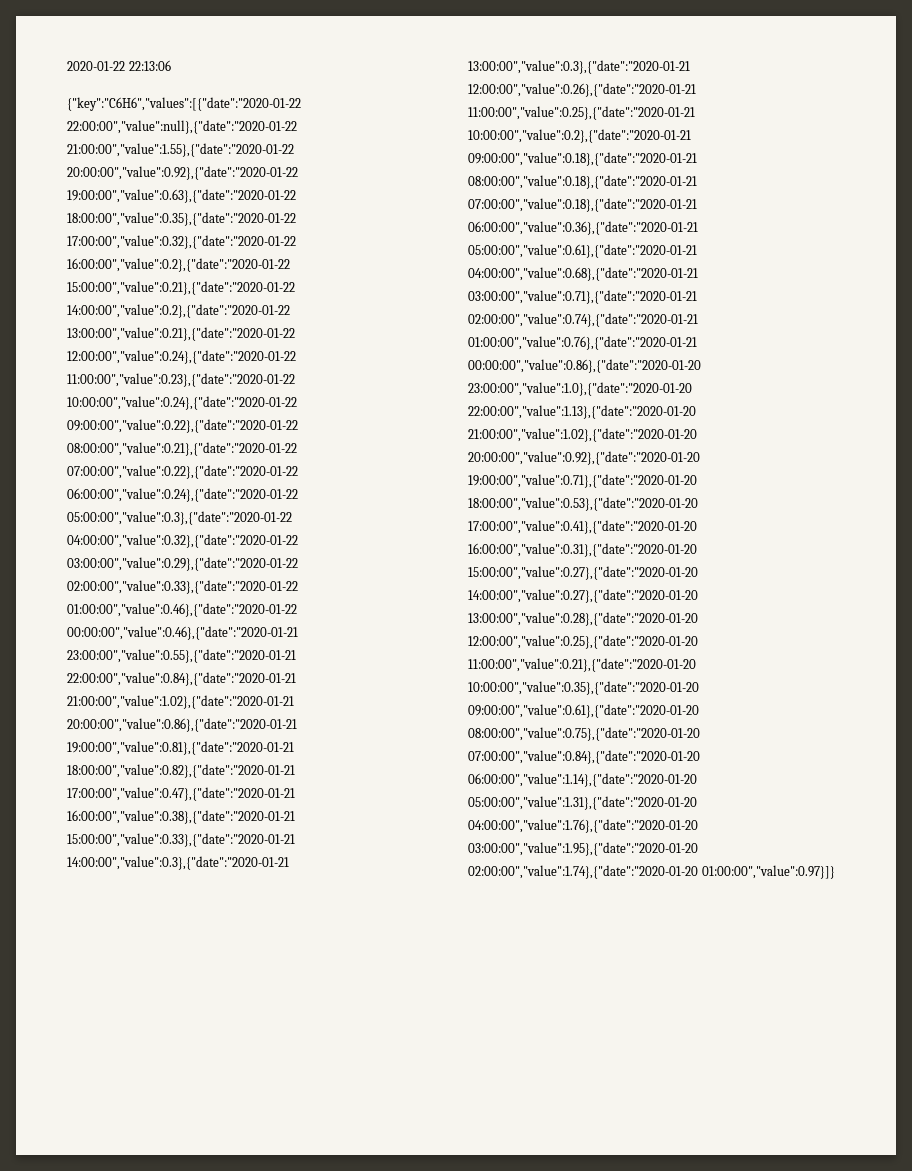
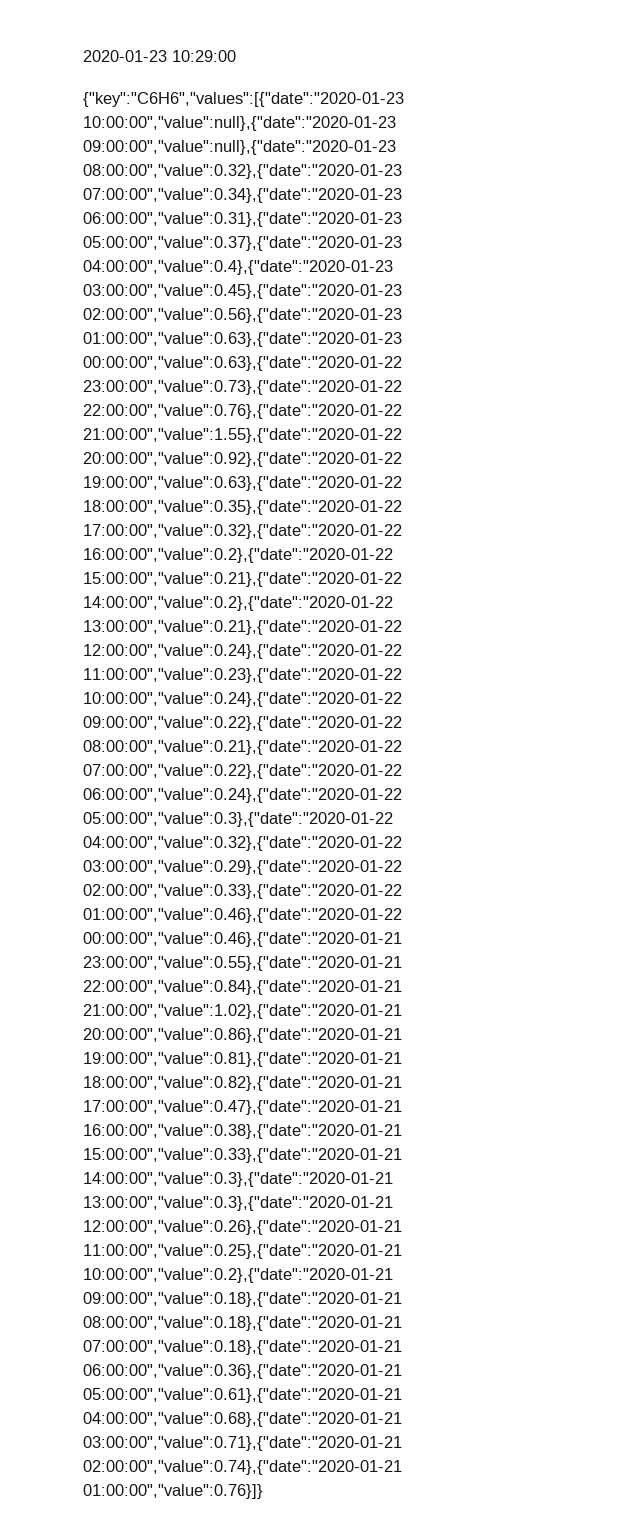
[67,60,171,71] [67,97,301,111] [67,120,297,134] 2020-01-22 22:13:06 // {"key":"C6H6","values":[{"date":"2020-01-22 22:00:00","value":null},{"date":"2020-01-22 -> [83,50,236,62] [83,92,404,107] [83,116,396,131] [83,140,396,155] [83,164,402,179] [83,188,402,203] [83,212,402,227] [83,236,402,251] [83,260,393,275] [83,284,402,299] [83,308,402,323] [83,332,402,347] [83,356,402,371] [83,380,402,395] [83,404,402,419] 2020-01-23 10:29:00 // {"key":"C6H6","values":[{"date":"2020-01-23 10:00:00","value":null},{"date":"2020-01-23 09:00:00","value":null},{"date":"2020-01-23 08:00:00","value":0.32},{"date":"2020-01-23 07:00:00","value":0.34},{"date":"2020-01-23 06:00:00","value":0.31},{"date":"2020-01-23 05:00:00","value":0.37},{"date":"2020-01-23 04:00:00","value":0.4},{"date":"2020-01-23 03:00:00","value":0.45},{"date":"2020-01-23 02:00:00","value":0.56},{"date":"2020-01-23 01:00:00","value":0.63},{"date":"2020-01-23 00:00:00","value":0.63},{"date":"2020-01-22 23:00:00","value":0.73},{"date":"2020-01-22 22:00:00","value":0.76},{"date":"2020-01-22
[468,336,697,350] [468,359,701,373] [468,382,692,396] [468,405,696,419] [468,428,697,442] [468,451,700,465] [468,474,697,488] [468,497,698,511] [468,520,697,534] [468,543,697,557] [468,566,698,580] [468,589,698,603] [468,612,698,626] [468,635,698,649] [468,658,696,672] [468,681,699,695] [468,704,699,718] [468,727,700,741] [468,750,700,764] [468,773,697,787] [468,796,697,810] [468,819,698,833] [468,842,698,856] [468,865,835,879] 01:00:00","value":0.76},{"date":"2020-01-21 00:00:00","value":0.86},{"date":"2020-01-20 23:00:00","value":1.0},{"date":"2020-01-20 22:00:00","value":1.13},{"date":"2020-01-20 21:00:00","value":1.02},{"date":"2020-01-20 20:00:00","value":0.92},{"date":"2020-01-20 19:00:00","value":0.71},{"date":"2020-01-20 18:00:00","value":0.53},{"date":"2020-01-20 17:00:00","value":0.41},{"date":"2020-01-20 16:00:00","value":0.31},{"date":"2020-01-20 15:00:00","value":0.27},{"date":"2020-01-20 14:00:00","value":0.27},{"date":"2020-01-20 13:00:00","value":0.28},{"date":"2020-01-20 12:00:00","value":0.25},{"date":"2020-01-20 11:00:00","value":0.21},{"date":"2020-01-20 10:00:00","value":0.35},{"date":"2020-01-20 09:00:00","value":0.61},{"date":"2020-01-20 08:00:00","value":0.75},{"date":"2020-01-20 07:00:00","value":0.84},{"date":"2020-01-20 06:00:00","value":1.14},{"date":"2020-01-20 05:00:00","value":1.31},{"date":"2020-01-20 04:00:00","value":1.76},{"date":"2020-01-20 03:00:00","value":1.95},{"date":"2020-01-20 02:00:00","value":1.74},{"date":"2020-01-20 01:00:00","value":0.97}]} -> [83,1484,263,1499] 01:00:00","value":0.76}]}

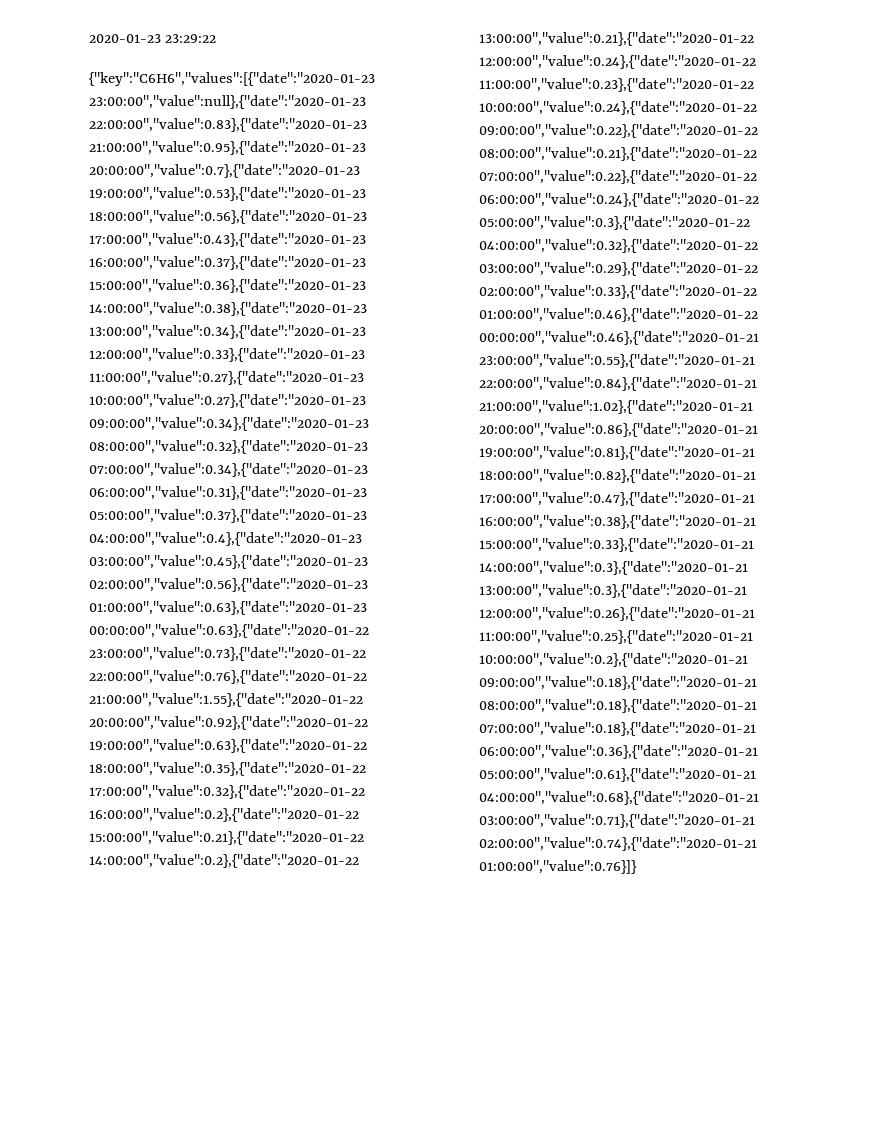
[172,50,236,62] 10:29:00 -> [165,34,217,43] 23:29:22
[83,116,396,131] [83,140,396,155] 10:00:00","value":null},{"date":"2020-01-23 09:00:00","value":null},{"date":"2020-01-23 -> [89,95,366,109] [89,118,367,132] [89,141,366,155] [89,164,360,178] [89,187,366,201] [89,210,367,224] [89,233,366,247] [89,256,366,270] [89,279,366,293] [89,302,367,316] [89,325,366,339] [89,348,365,362] [89,371,364,385] [89,394,366,408] [89,417,369,431] 23:00:00","value":null},{"date":"2020-01-23 22:00:00","value":0.83},{"date":"2020-01-23 21:00:00","value":0.95},{"date":"2020-01-23 20:00:00","value":0.7},{"date":"2020-01-23 19:00:00","value":0.53},{"date":"2020-01-23 18:00:00","value":0.56},{"date":"2020-01-23 17:00:00","value":0.43},{"date":"2020-01-23 16:00:00","value":0.37},{"date":"2020-01-23 15:00:00","value":0.36},{"date":"2020-01-23 14:00:00","value":0.38},{"date":"2020-01-23 13:00:00","value":0.34},{"date":"2020-01-23 12:00:00","value":0.33},{"date":"2020-01-23 11:00:00","value":0.27},{"date":"2020-01-23 10:00:00","value":0.27},{"date":"2020-01-23 09:00:00","value":0.34},{"date":"2020-01-23

